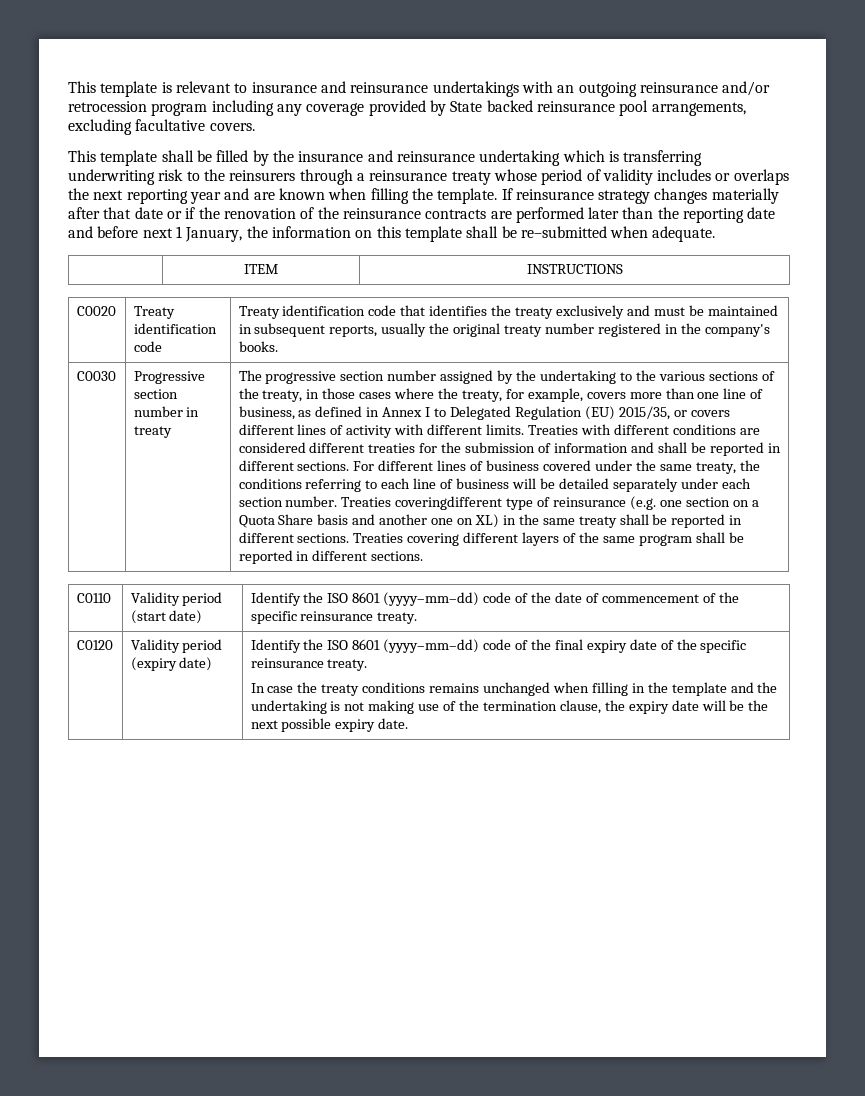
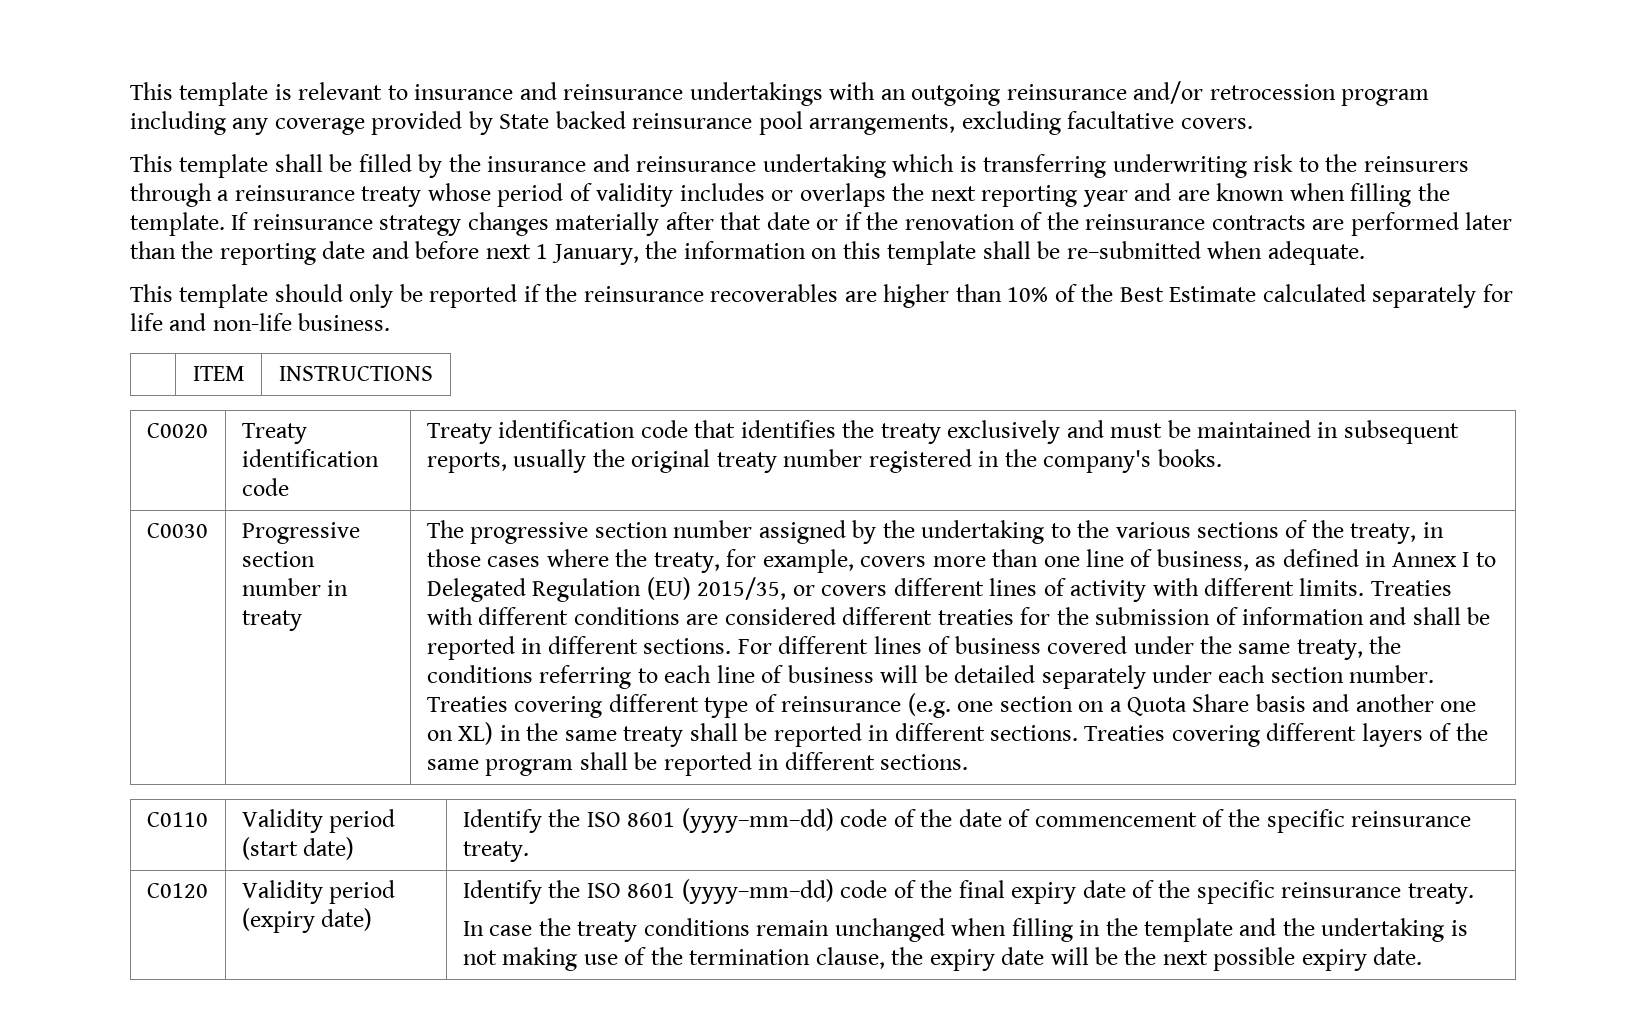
(716, 234) none -> [130,284,1513,308] [130,313,391,331] // This template should only be reported if the reinsurance recoverables are higher than 10% of the Best Estimate calculated separately for life and non-life business.
[395,496,503,510] coveringdifferent -> [514,694,699,718] covering different
[429,683,480,693] remains -> [756,920,830,936] remain

